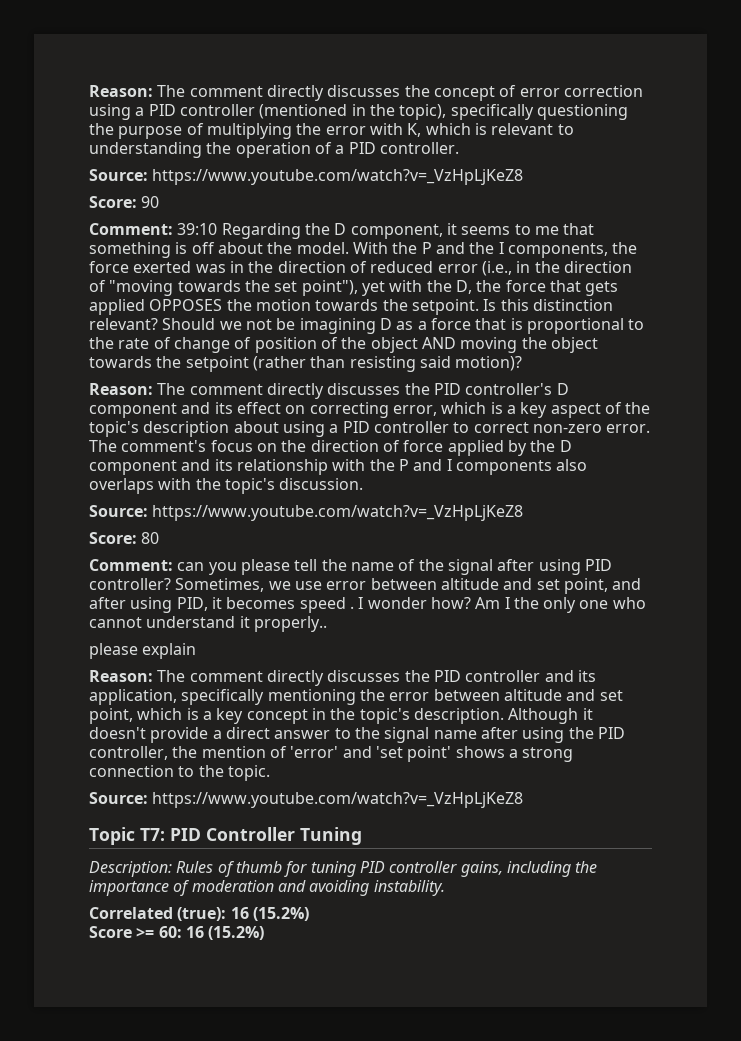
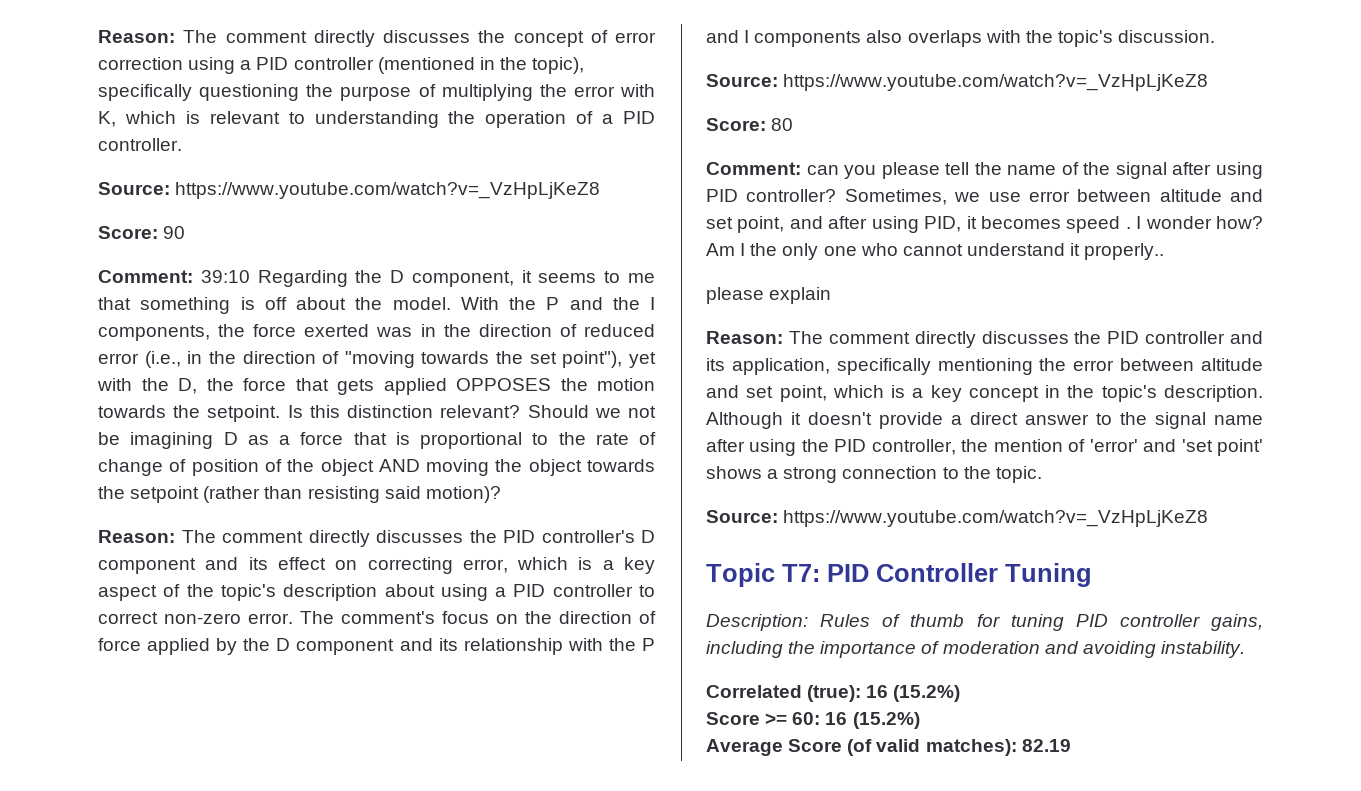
(265, 933) none -> [706,739,1071,756] // Average Score (of valid matches): 82.19

